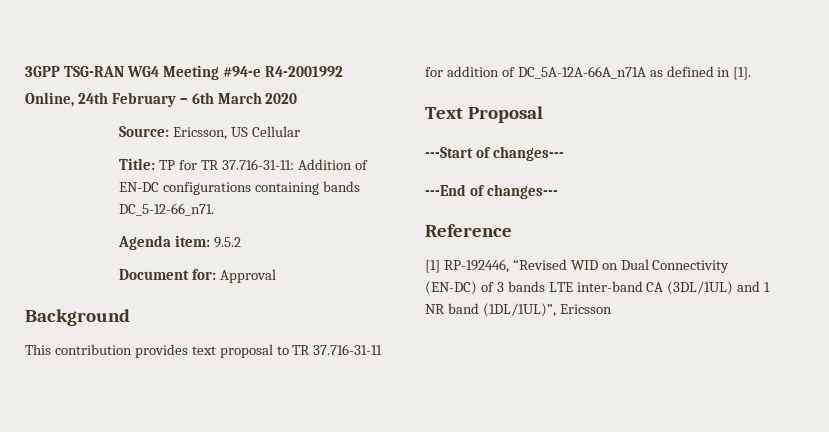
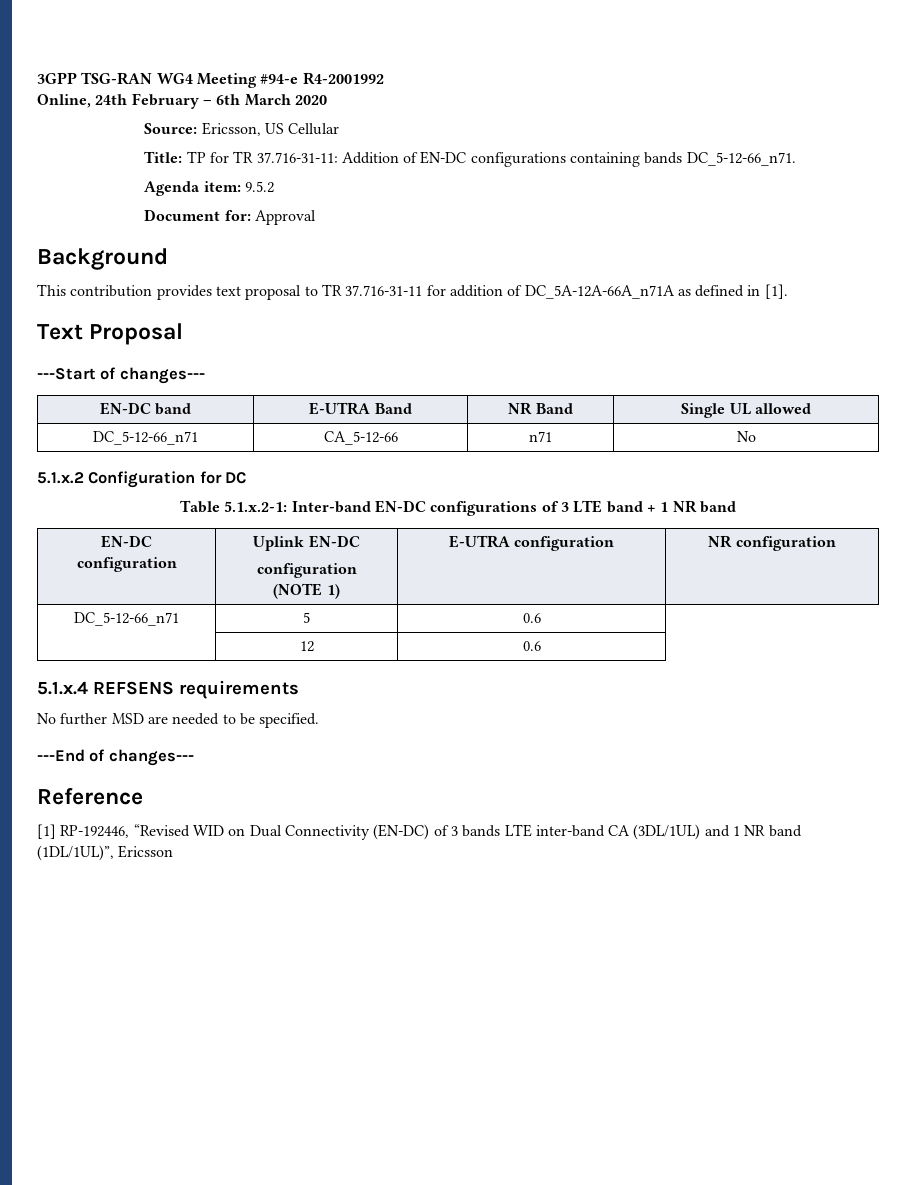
(564, 153) none -> [99,402,192,415] [309,402,412,415] [508,402,573,415] [681,403,811,418] [93,431,198,445] [323,431,398,445] [529,431,552,442] [736,431,756,442] [37,471,247,488] [180,500,736,516] [101,535,152,548] [76,557,177,572] [253,535,360,551] [256,563,357,578] [273,583,340,599] [448,535,615,551] [708,535,836,551] [74,612,179,626] [303,612,310,623] [522,613,541,623] [299,641,314,652] [522,641,541,651] [37,680,299,699] [37,713,320,728] // EN-DC band | E-UTRA Band | NR Band | Single UL allowed // DC_5-12-66_n71 | CA_5-12-66 | n71 | No // 5.1.x.2 Configuration for DC // Table 5.1.x.2-1: Inter-band EN-DC configurations of 3 LTE band + 1 NR band // EN-DC // configuration | Uplink EN-DC // configuration // (NOTE 1) | E-UTRA configuration | NR configuration // DC_5-12-66_n71 | 5 | 0.6 // | 12 | 0.6 // 5.1.x.4 REFSENS requirements // No further MSD are needed to be specified.

